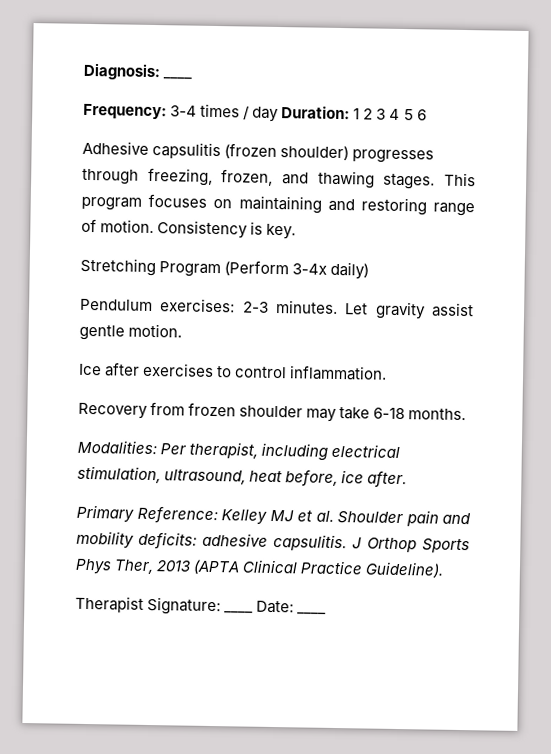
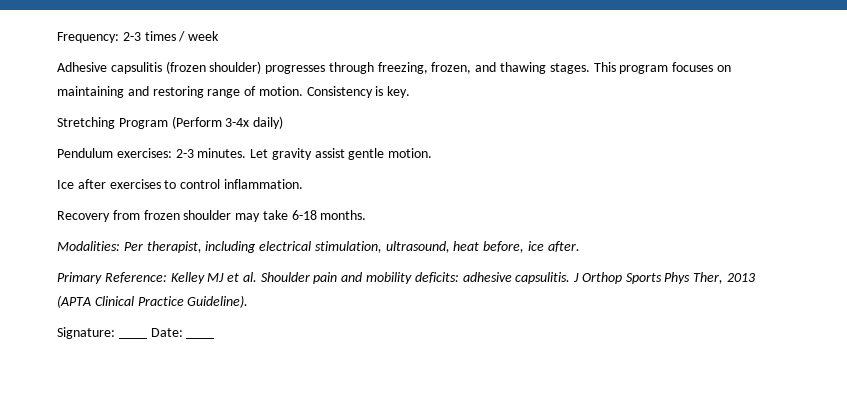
[83,62,193,81] [83,103,427,123] Diagnosis: ____ // Frequency: 3-4 times / day Duration: 1 2 3 4 5 6 -> [57,31,220,43] Frequency: 2-3 times / week
[75,595,144,613] Therapist -> (249, 301) none

